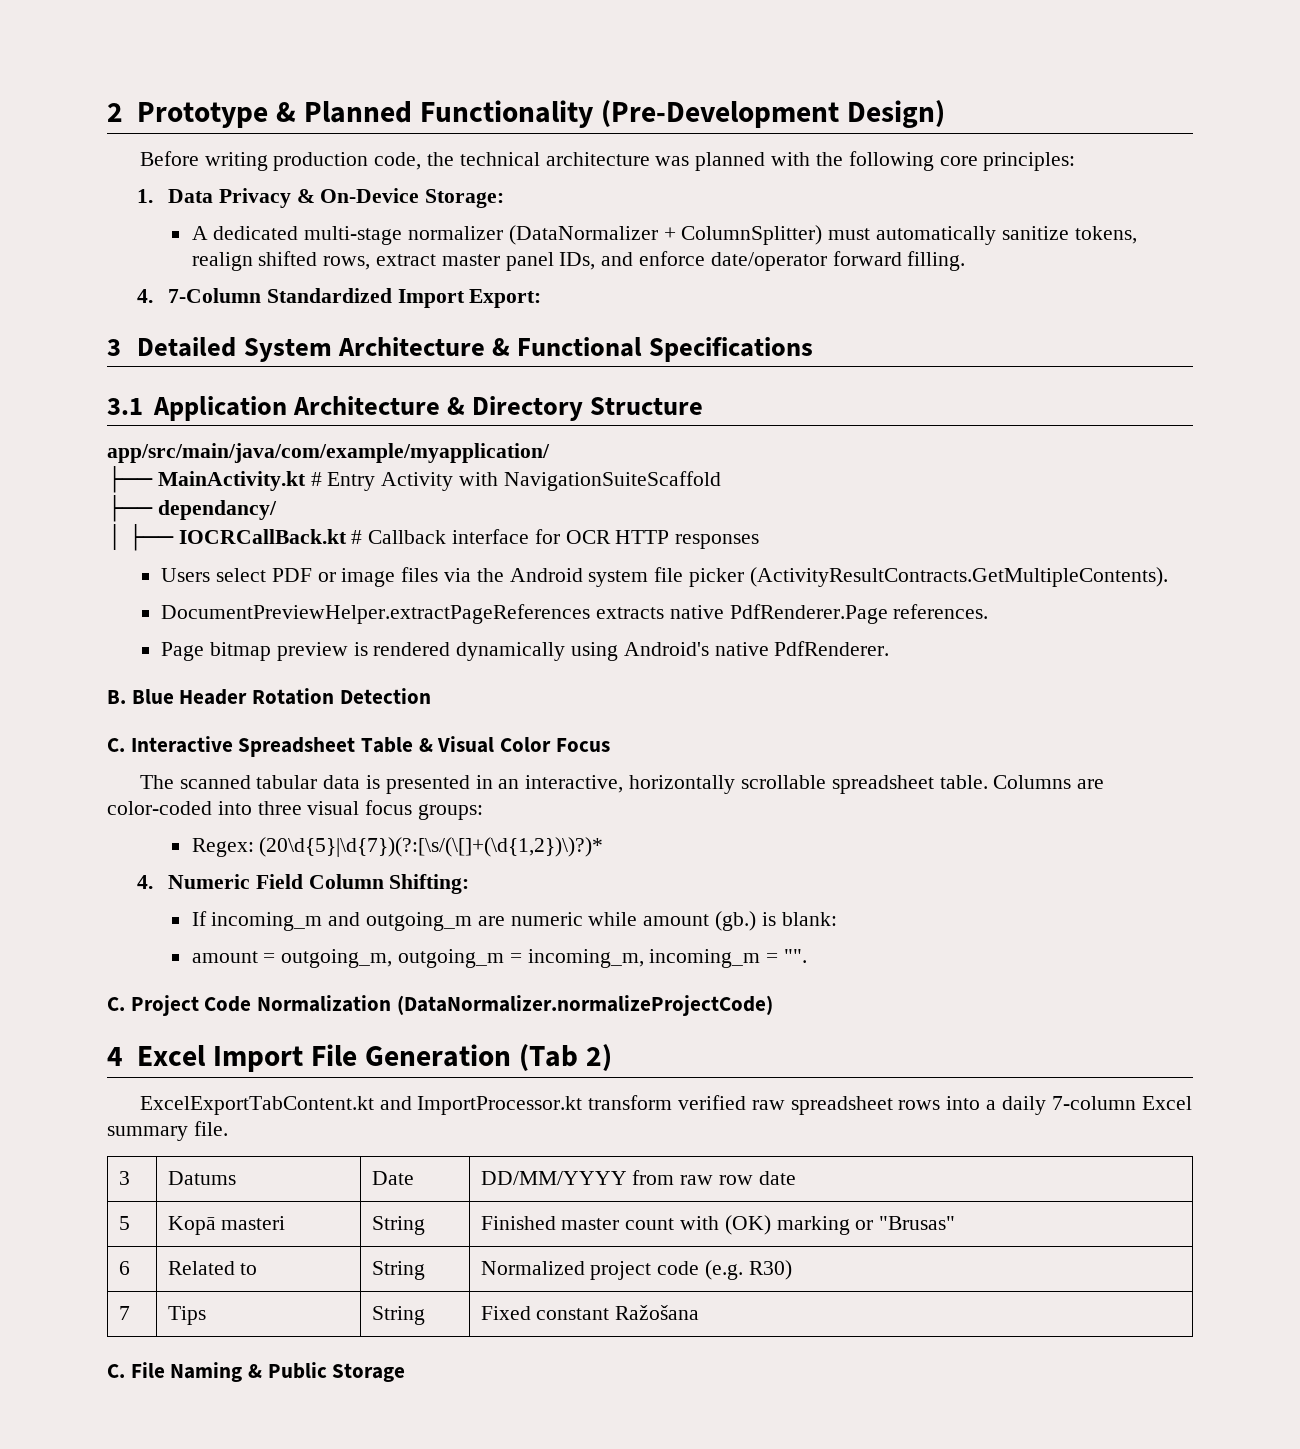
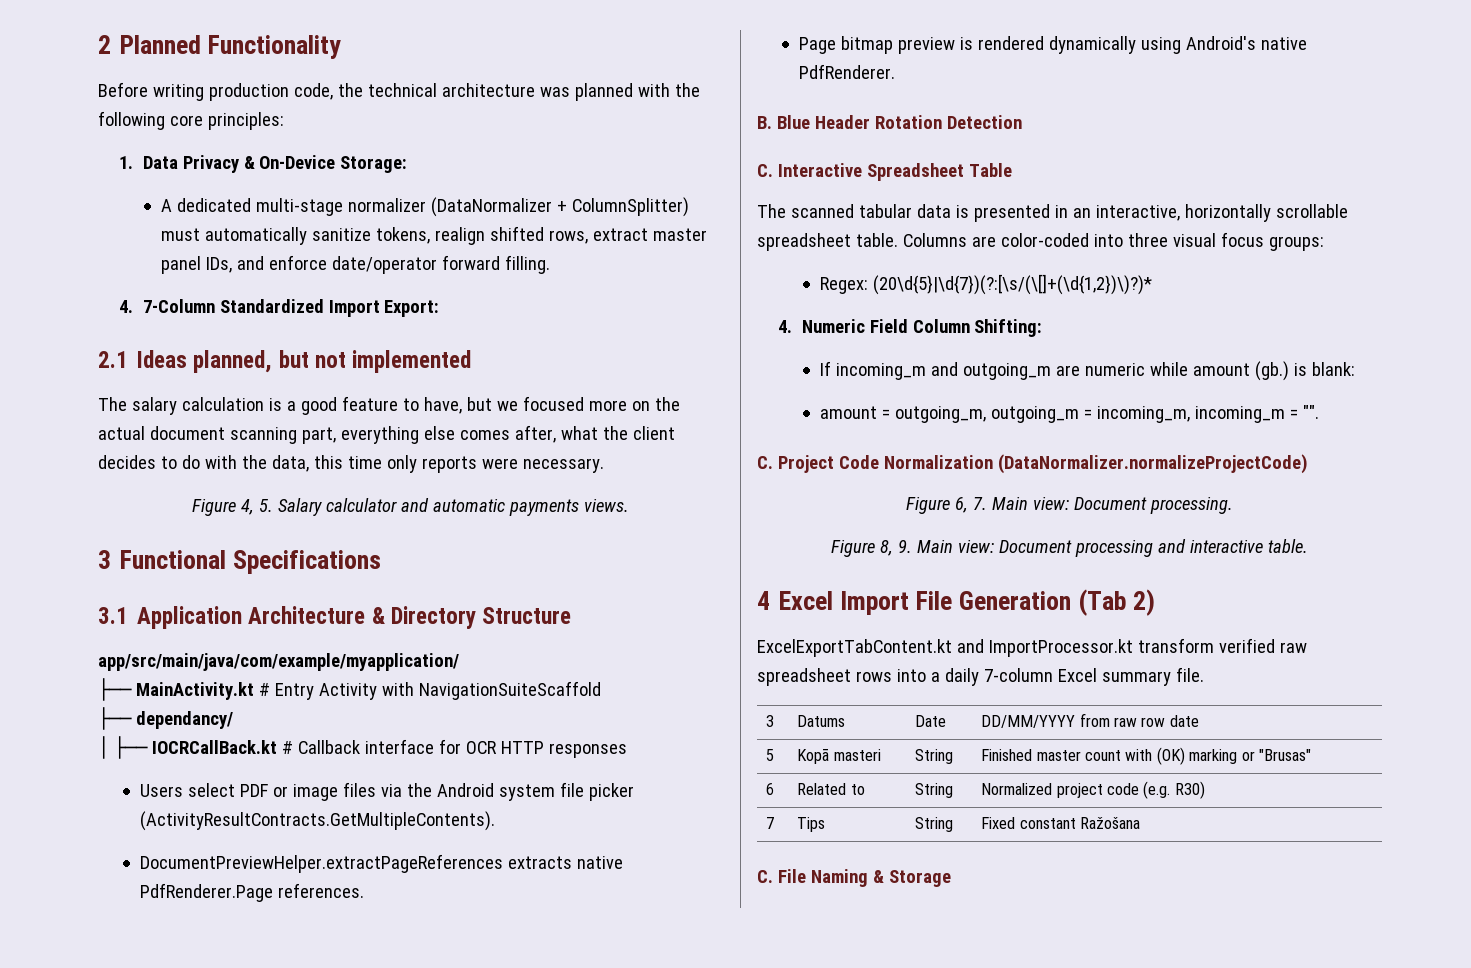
[137,102,297,128] Prototype & -> (111, 44) none
[601,100,946,128] (Pre-Development Design) -> (342, 47) none
[107,337,510,362] 3 Detailed System Architecture & -> [98,350,472,373] [98,396,680,415] [98,425,675,444] [98,455,604,473] [192,498,629,516] [98,550,111,569] 2.1 Ideas planned, but not implemented // The salary calculation is a good feature to have, but we focused more on the actual document scanning part, everything else comes after, what the client decides to do with the data, this time only reports were necessary. // Figure 4, 5. Salary calculator and automatic payments views. // 3
[418,736,610,753] & Visual Color Focus -> (1012, 170) none
(773, 1005) none -> [906,497,1233,514] [831,539,1308,557] // Figure 6, 7. Main view: Document processing. // Figure 8, 9. Main view: Document processing and interactive table.
[267,1362,327,1379] Public -> (884, 876) none

